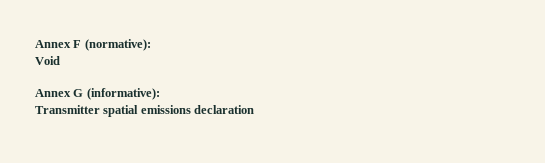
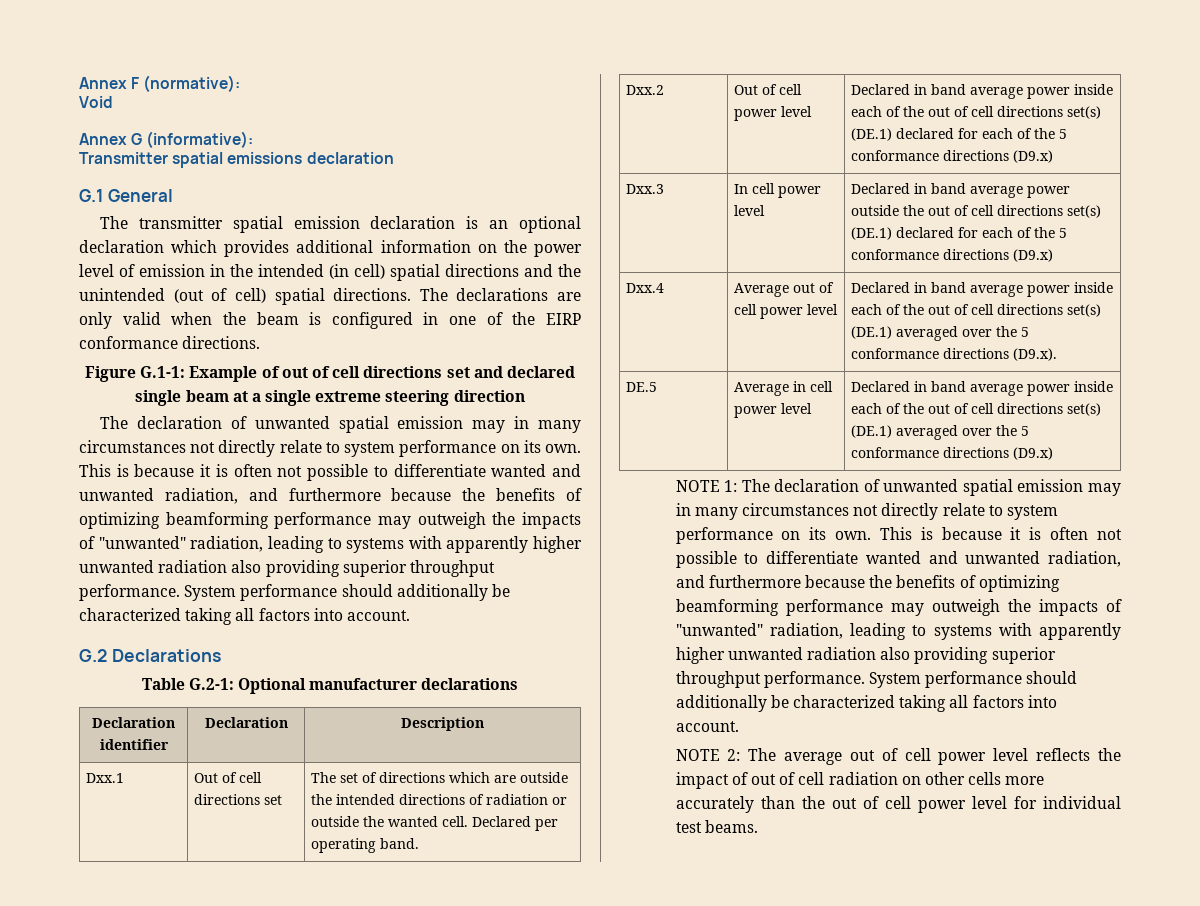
(255, 109) none -> [79,189,173,202] [100,216,582,233] [79,240,583,257] [79,264,581,281] [79,288,581,305] [79,312,581,329] [79,336,261,349] [85,366,575,382] [135,390,525,406] [100,416,581,433] [79,440,581,457] [79,464,581,481] [79,488,582,504] [79,512,581,529] [79,536,582,553] [79,560,495,577] [79,584,510,601] [79,608,410,625] [79,649,221,662] [141,678,519,694] [92,717,175,728] [99,739,169,750] [204,717,288,728] [401,717,484,731] [86,773,125,783] [194,772,263,783] [194,794,283,805] [311,772,569,783] [311,794,568,805] [311,816,559,831] [311,838,420,853] [626,85,665,95] [734,84,803,95] [734,106,813,121] [851,84,1114,99] [851,106,1102,119] [851,128,1068,141] [851,150,1054,163] [626,184,665,194] [734,183,822,198] [734,205,766,216] [851,183,1071,198] [851,205,1102,218] [851,227,1068,240] [851,249,1054,262] [626,283,665,293] [734,282,835,297] [734,304,839,319] [851,282,1114,297] [851,304,1102,317] [851,326,1030,341] [851,348,1058,361] [626,382,658,392] [734,381,834,396] [734,403,813,418] [851,381,1114,396] [851,403,1102,416] [851,425,1030,440] [851,447,1054,460] [675,479,1121,496] [675,503,1058,520] [675,527,1122,544] [675,551,1121,568] [675,575,1060,592] [675,599,1122,616] [675,623,1121,640] [675,647,1056,664] [675,671,1078,688] [675,695,1057,712] [675,721,739,732] [675,748,1121,765] [675,772,1045,789] [675,796,1121,813] [675,820,758,833] // G.1 General // The transmitter spatial emission declaration is an optional declaration which provides additional information on the power level of emission in the intended (in cell) spatial directions and the unintended (out of cell) spatial directions. The declarations are only valid when the beam is configured in one of the EIRP conformance directions. // Figure G.1-1: Example of out of cell directions set and declared single beam at a single extreme steering direction // The declaration of unwanted spatial emission may in many circumstances not directly relate to system performance on its own. This is because it is often not possible to differentiate wanted and unwanted radiation, and furthermore because the benefits of optimizing beamforming performance may outweigh the impacts of "unwanted" radiation, leading to systems with apparently higher unwanted radiation also providing superior throughput performance. System performance should additionally be characterized taking all factors into account. // G.2 Declarations // Table G.2-1: Optional manufacturer declarations // Declaration identifier | Declaration | Description // Dxx.1 | Out of cell directions set | The set of directions which are outside the intended directions of radiation or outside the wanted cell. Declared per operating band. // Dxx.2 | Out of cell power level | Declared in band average power inside each of the out of cell directions set(s) (DE.1) declared for each of the 5 conformance directions (D9.x) // Dxx.3 | In cell power level | Declared in band average power outside the out of cell directions set(s) (DE.1) declared for each of the 5 conformance directions (D9.x) // Dxx.4 | Average out of cell power level | Declared in band average power inside each of the out of cell directions set(s) (DE.1) averaged over the 5 conformance directions (D9.x). // DE.5 | Average in cell power level | Declared in band average power inside each of the out of cell directions set(s) (DE.1) averaged over the 5 conformance directions (D9.x) // NOTE 1: The declaration of unwanted spatial emission may in many circumstances not directly relate to system performance on its own. This is because it is often not possible to differentiate wanted and unwanted radiation, and furthermore because the benefits of optimizing beamforming performance may outweigh the impacts of "unwanted" radiation, leading to systems with apparently higher unwanted radiation also providing superior throughput performance. System performance should additionally be characterized taking all factors into account. // NOTE 2: The average out of cell power level reflects the impact of out of cell radiation on other cells more accurately than the out of cell power level for individual test beams.

